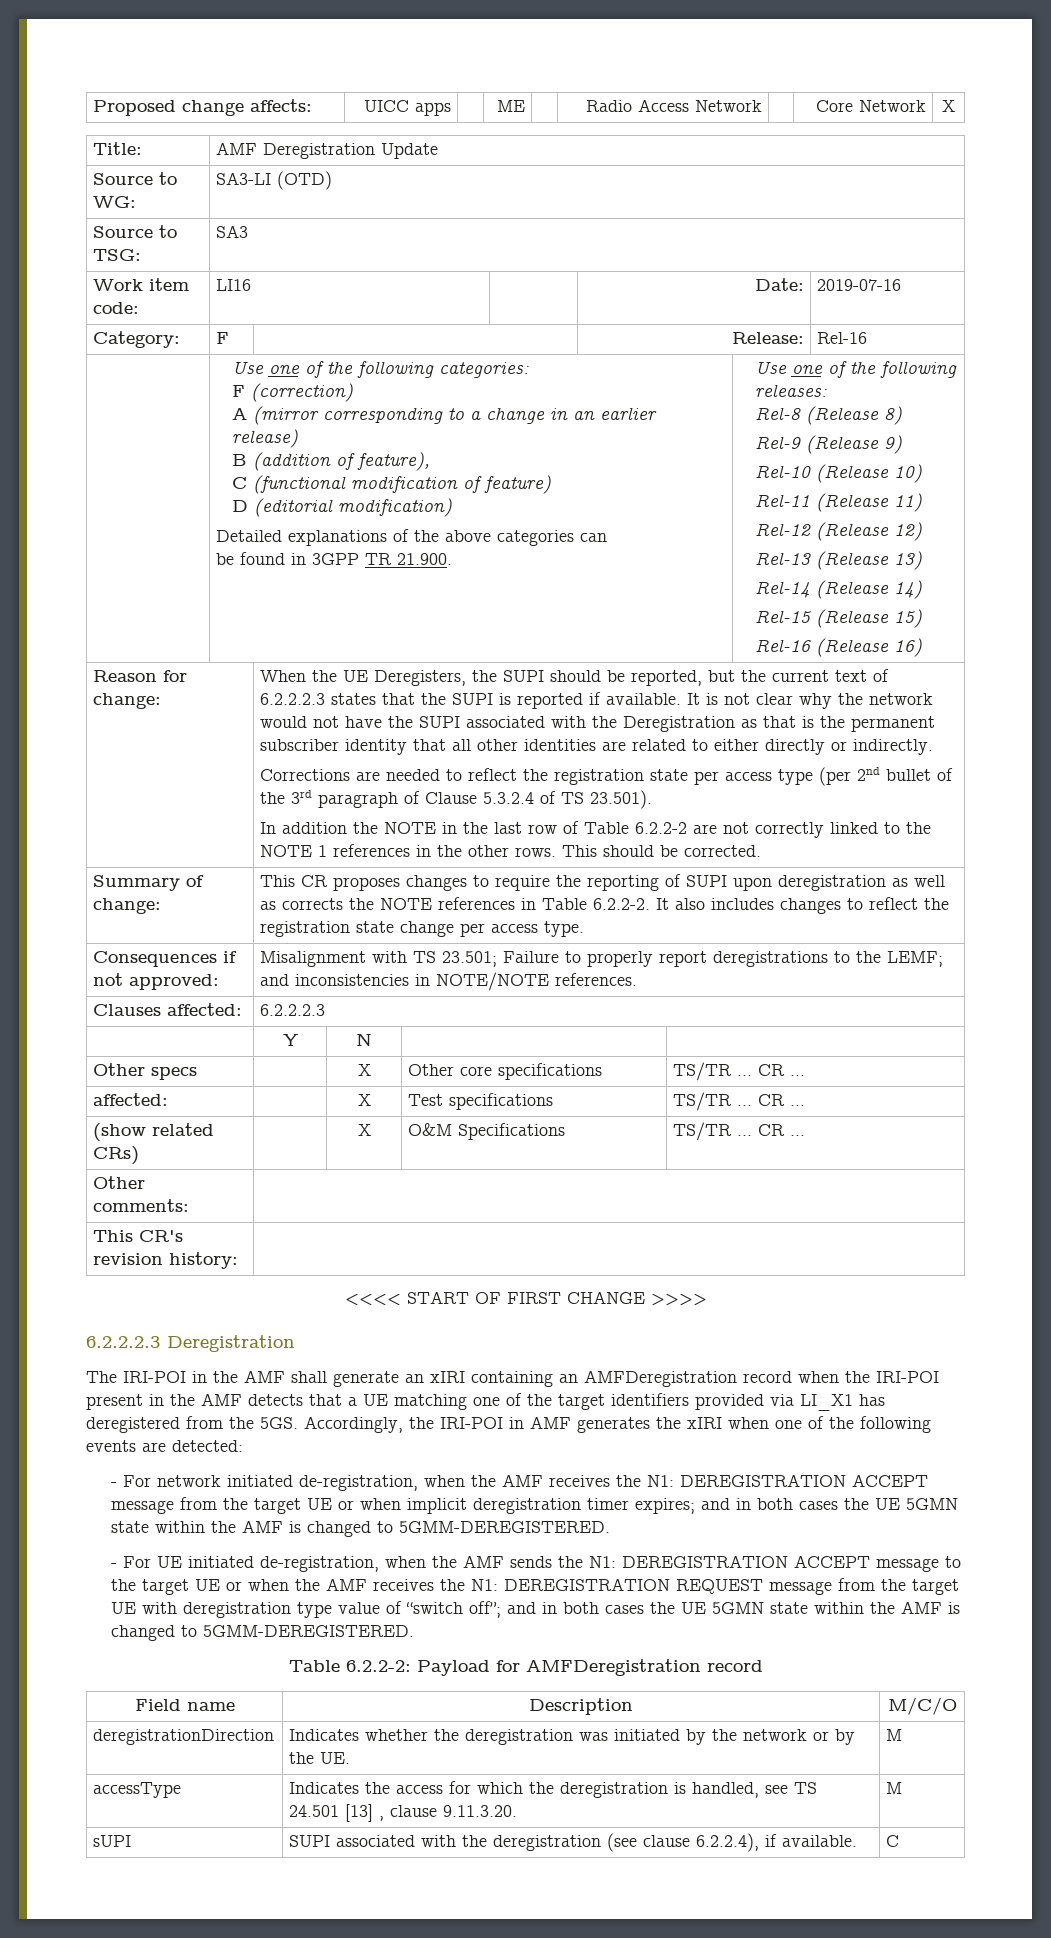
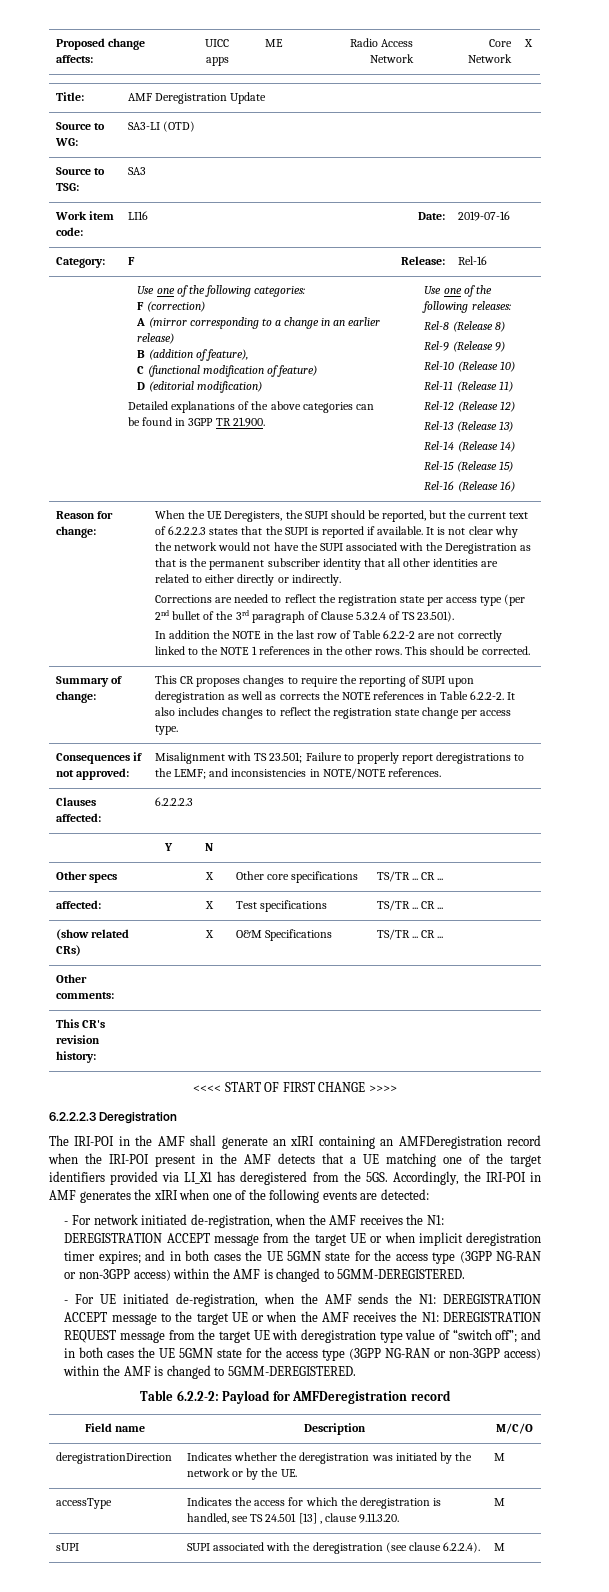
(150, 1527) none -> [354,1250,542,1264] [64,1269,171,1281] for the access type (3GPP NG-RAN or non-3GPP access)
(809, 1608) none -> [246,1347,541,1361] for the access type (3GPP NG-RAN or non-3GPP access)
[696,1833,858,1852] [886,1835,900,1847] 6.2.2.4), if available. | C -> [442,1542,480,1553] [494,1543,506,1551] 6.2.2.4). | M

